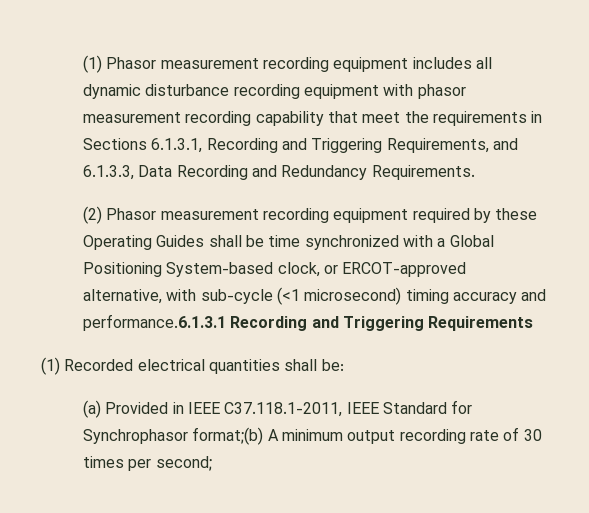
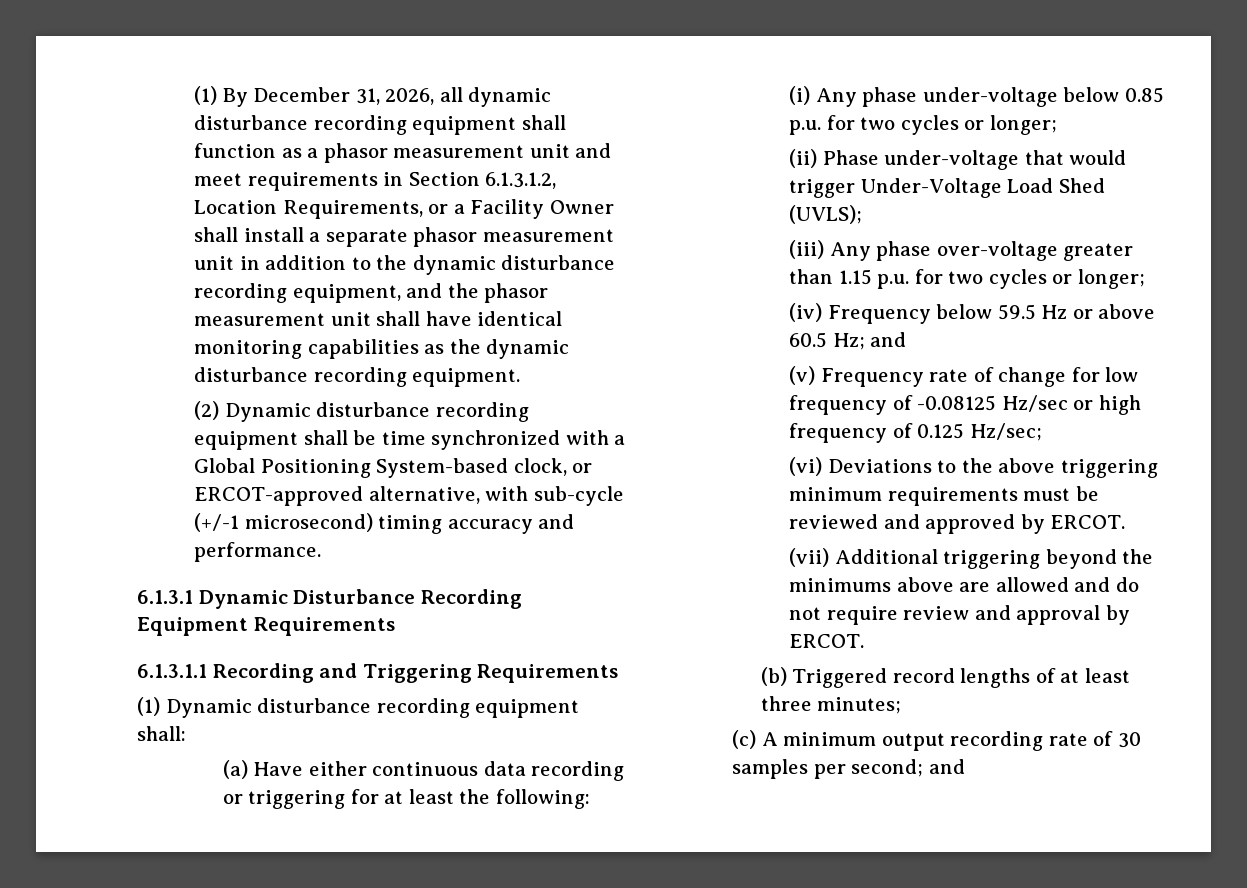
[83,55,472,73] (1) Phasor measurement recording equipment includes -> [194,86,435,107] (1) By December 31, 2026,
[383,84,466,99] [83,111,543,126] [83,138,518,153] [83,165,475,180] [83,206,538,224] [83,235,205,250] with phasor measurement recording capability that meet the requirements in Sections 6.1.3.1, Recording and Triggering Requirements, and 6.1.3.3, Data Recording and Redundancy Requirements. // (2) Phasor measurement recording equipment required by these Operating Guides -> [521,115,566,130] [194,143,612,163] [194,172,557,191] [194,199,614,219] [194,227,614,247] [194,255,616,275] [194,283,549,303] [194,311,563,326] [194,339,570,359] [194,367,521,387] [194,401,529,422] [194,431,299,450] shall function as a phasor measurement unit and meet requirements in Section 6.1.3.1.2, Location Requirements, or a Facility Owner shall install a separate phasor measurement unit in addition to the dynamic disturbance recording equipment, and the phasor measurement unit shall have identical monitoring capabilities as the dynamic disturbance recording equipment. // (2) Dynamic disturbance recording equipment
[277,287,301,305] (<1 -> [194,513,240,532] (+/-1
[83,314,227,331] performance.6.1.3.1 -> [194,542,322,562] [137,589,522,609] [137,617,395,636] [137,664,207,678] performance. // 6.1.3.1 Dynamic Disturbance Recording Equipment Requirements // 6.1.3.1.1
[64,359,344,374] [83,400,473,418] [83,427,264,445] Recorded electrical quantities shall be: // (a) Provided in IEEE C37.118.1-2011, IEEE Standard for Synchrophasor format;(b) -> [165,698,580,718] [137,726,186,741] [222,760,625,781] [222,789,590,809] [789,86,1164,107] [789,115,1057,135] [789,149,1127,170] [789,178,1105,198] [789,205,863,224] [789,240,1134,261] [789,269,1145,289] [789,303,1156,324] [789,332,907,350] [789,366,1139,387] [789,395,1141,415] [789,423,1042,443] [789,457,1158,478] [789,486,1099,506] [789,514,1126,534] [789,548,1154,569] [789,577,1139,592] [789,605,1130,625] [789,634,865,648] [760,667,1130,688] [760,696,902,714] [732,730,757,749] Dynamic disturbance recording equipment shall: // (a) Have either continuous data recording or triggering for at least the following: // (i) Any phase under-voltage below 0.85 p.u. for two cycles or longer; // (ii) Phase under-voltage that would trigger Under-Voltage Load Shed (UVLS); // (iii) Any phase over-voltage greater than 1.15 p.u. for two cycles or longer; // (iv) Frequency below 59.5 Hz or above 60.5 Hz; and // (v) Frequency rate of change for low frequency of -0.08125 Hz/sec or high frequency of 0.125 Hz/sec; // (vi) Deviations to the above triggering minimum requirements must be reviewed and approved by ERCOT. // (vii) Additional triggering beyond the minimums above are allowed and do not require review and approval by ERCOT. // (b) Triggered record lengths of at least three minutes; // (c)
[83,456,125,468] times -> [732,759,809,779] samples
(212, 463) none -> [928,759,965,774] and

